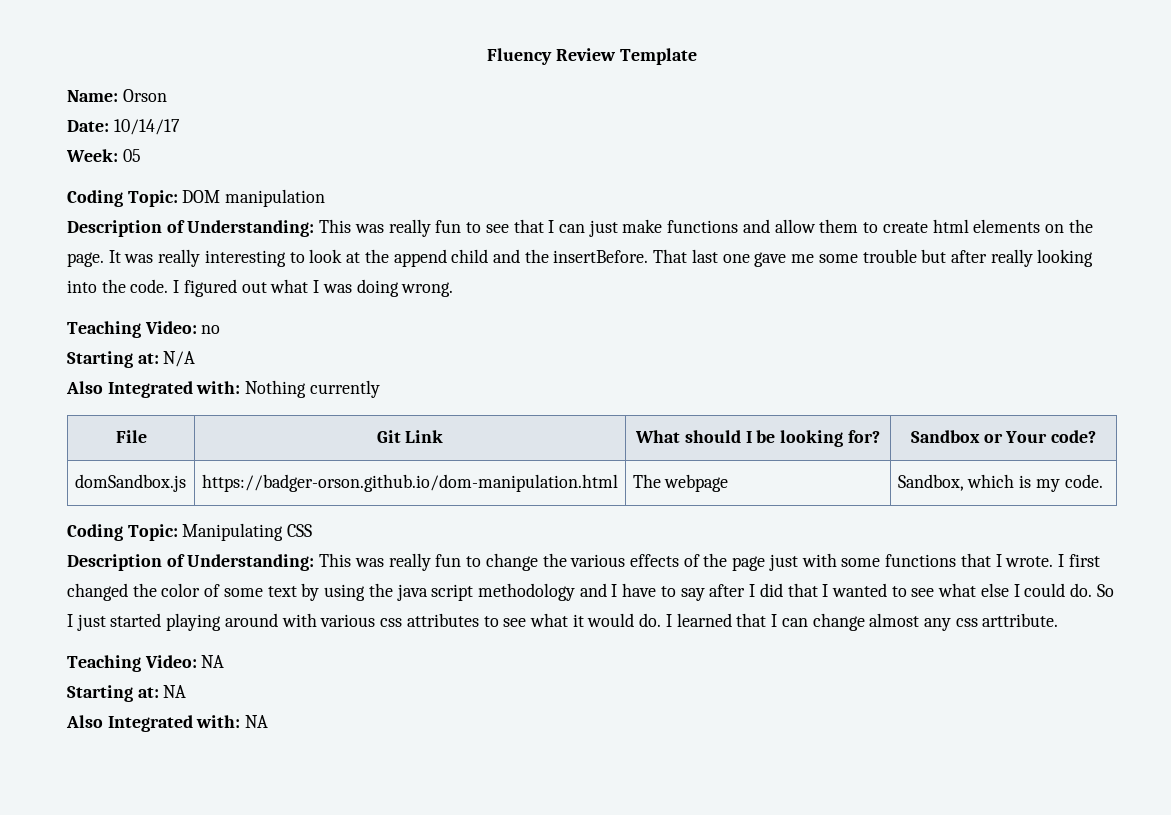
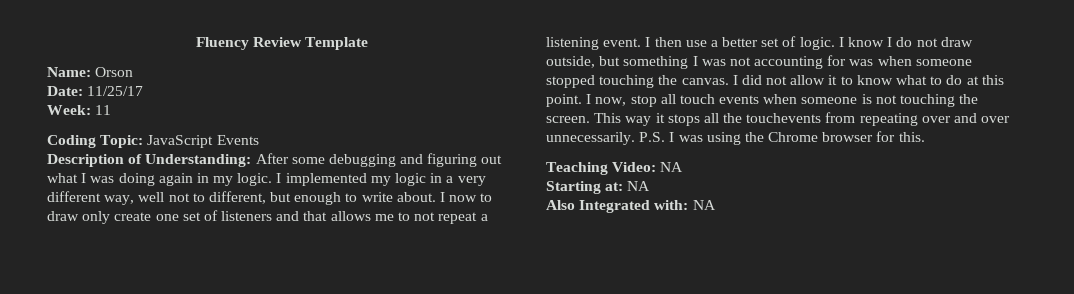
[113,119,180,135] 10/14/17 -> [87,86,144,96] 11/25/17
[122,149,141,162] [67,189,326,207] [67,219,1093,237] [67,249,1094,267] [67,279,237,297] 05 // Coding Topic: DOM manipulation // Description of Understanding: This was really fun to see that I can just make functions and allow them to create html elements on the page. It was really interesting to look at the append child and the insertBefore. That last one gave me some trouble but after really looking into the code. I figured -> [95,105,112,115] [47,135,259,148] [47,153,478,167] 11 // Coding Topic: JavaScript Events // Description of Understanding: After some debugging and figuring
[401,282,454,297] [67,321,221,338] [67,351,196,368] [66,380,380,398] [115,430,147,443] [376,430,444,443] [635,430,880,447] [910,430,1097,443] [74,474,186,492] [201,474,618,492] [632,474,729,492] [897,474,1103,492] [67,523,313,541] [67,553,1100,571] [67,583,1114,601] [67,613,1059,631] wrong. // Teaching Video: no // Starting at: N/A // Also Integrated with: Nothing currently // File | Git Link | What should I be looking for? | Sandbox or Your code? // domSandbox.js | https://badger-orson.github.io/dom-manipulation.html | The webpage | Sandbox, which is my code. // Coding Topic: Manipulating CSS // Description of Understanding: This was really fun to change the various effects of the page just with some functions that I wrote. I first changed the color of some text by using the java script methodology and I have to say after I did that I wanted to see what else I could do. So I just started playing around with various css attributes to see what it would do. I learned that I can change almost any css arttribute. -> [158,173,486,186] [47,191,493,205] [47,210,488,224] [546,36,973,50] [546,55,972,69] [546,75,1004,88] [546,94,979,107] [546,112,1011,126] [546,131,925,145] again in my logic. I implemented my logic in a very different way, well not to different, but enough to write about. I now to draw only create one set of listeners and that allows me to not repeat a listening event. I then use a better set of logic. I know I do not draw outside, but something I was not accounting for was when someone stopped touching the canvas. I did not allow it to know what to do at this point. I now, stop all touch events when someone is not touching the screen. This way it stops all the touchevents from repeating over and over unnecessarily. P.S. I was using the Chrome browser for this.

